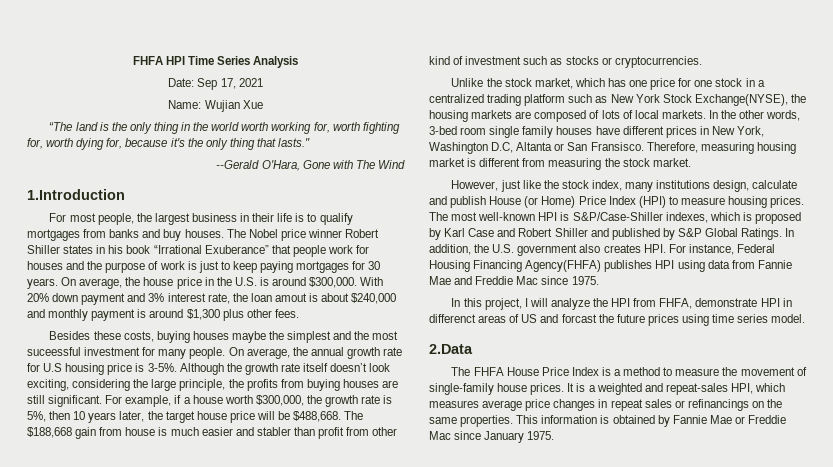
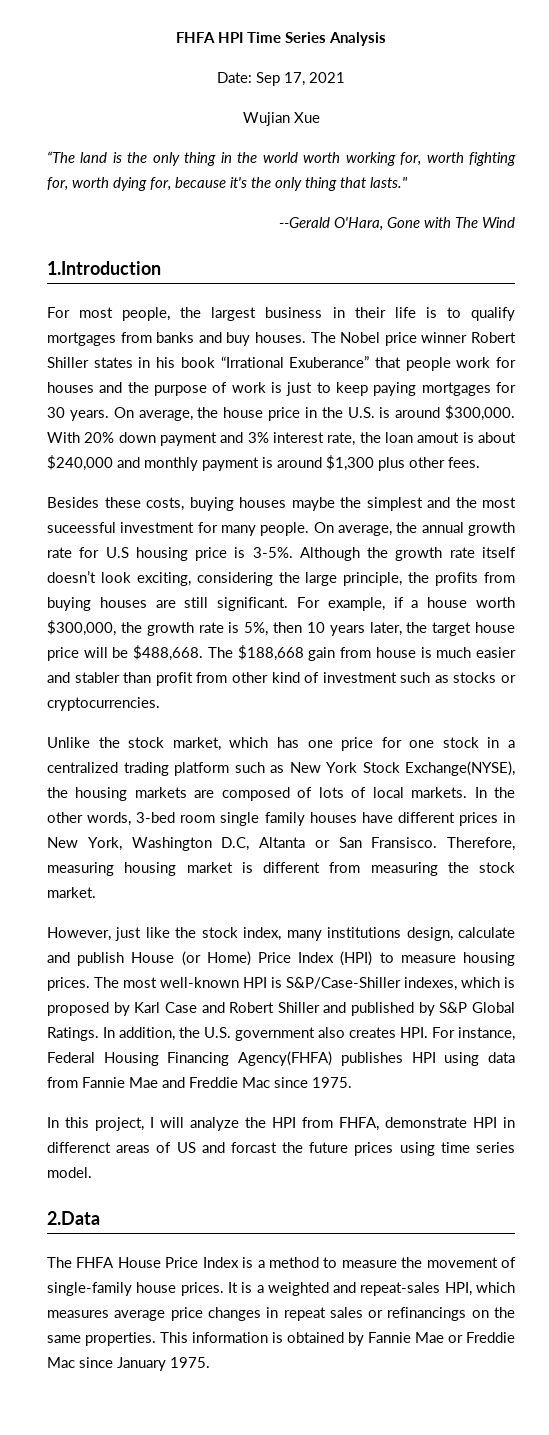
[168,100,202,109] Name: -> (345, 77) none

